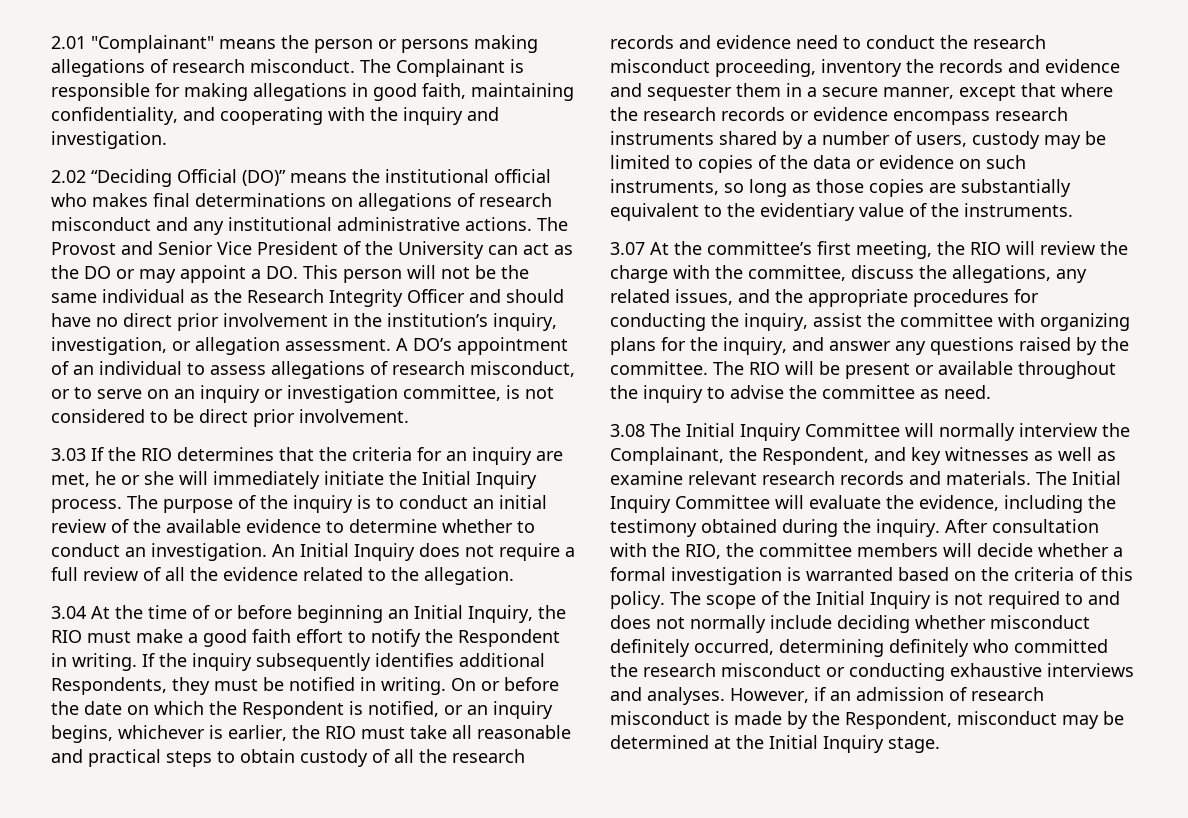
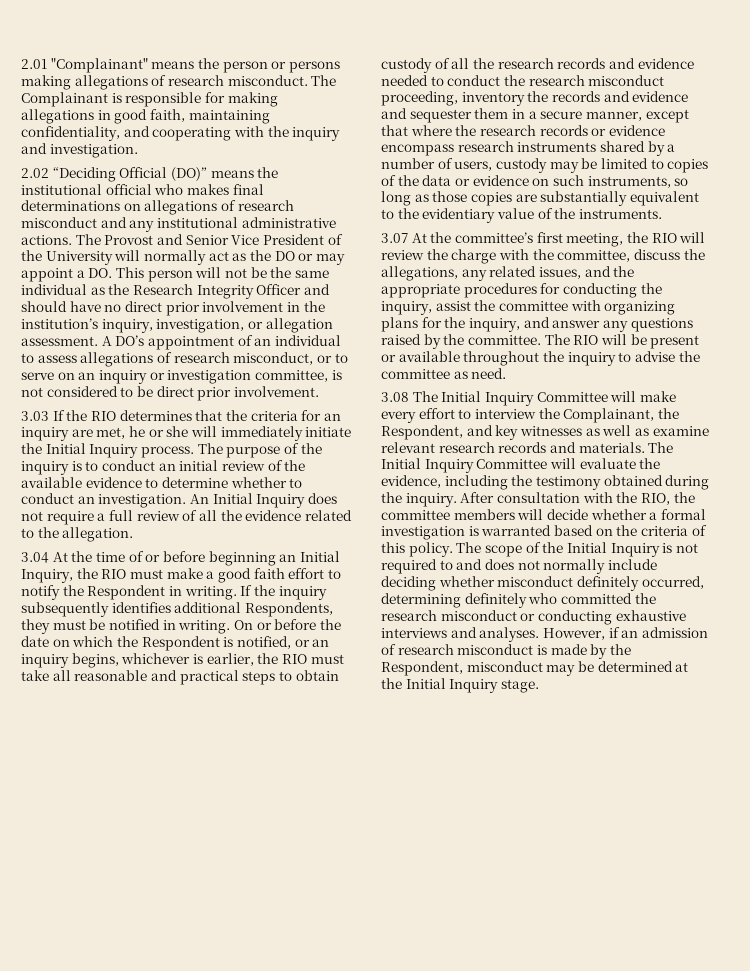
[488,245,518,255] can -> [114,250,206,265] will normally
[796,35,838,49] need -> [381,75,428,86] needed
[939,423,1015,441] normally -> [639,391,676,402] [381,408,472,423] make every effort to

